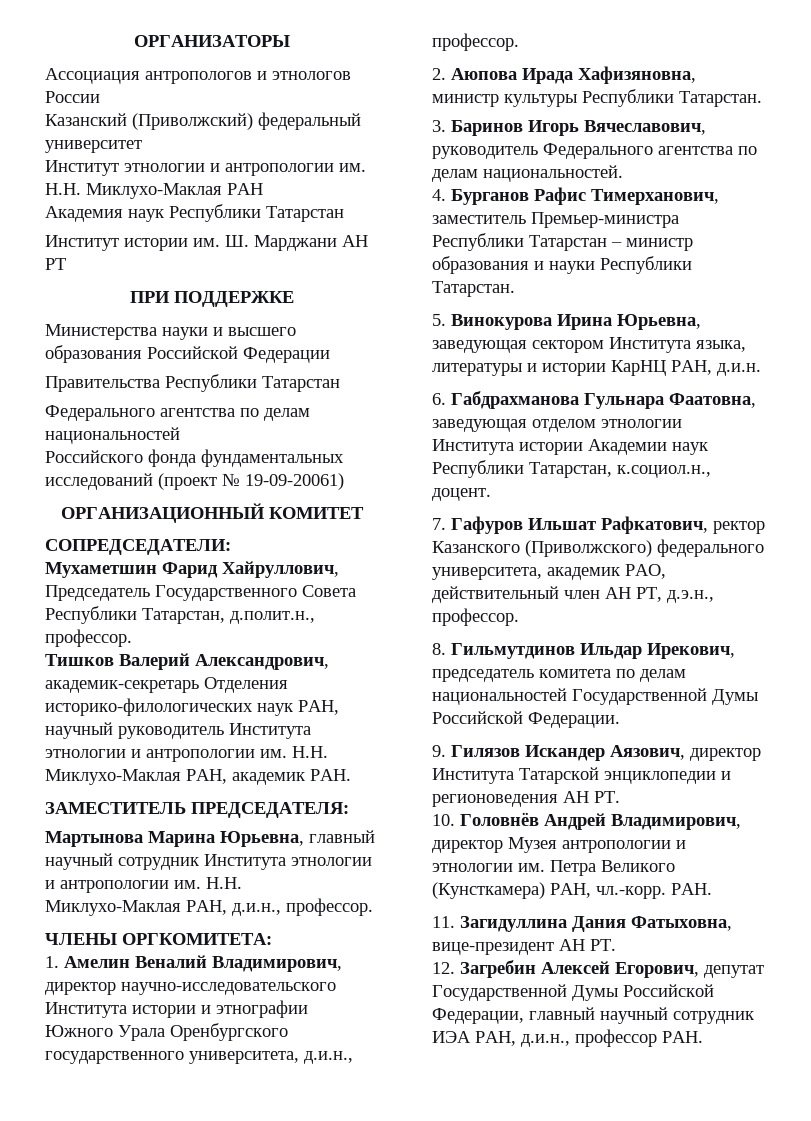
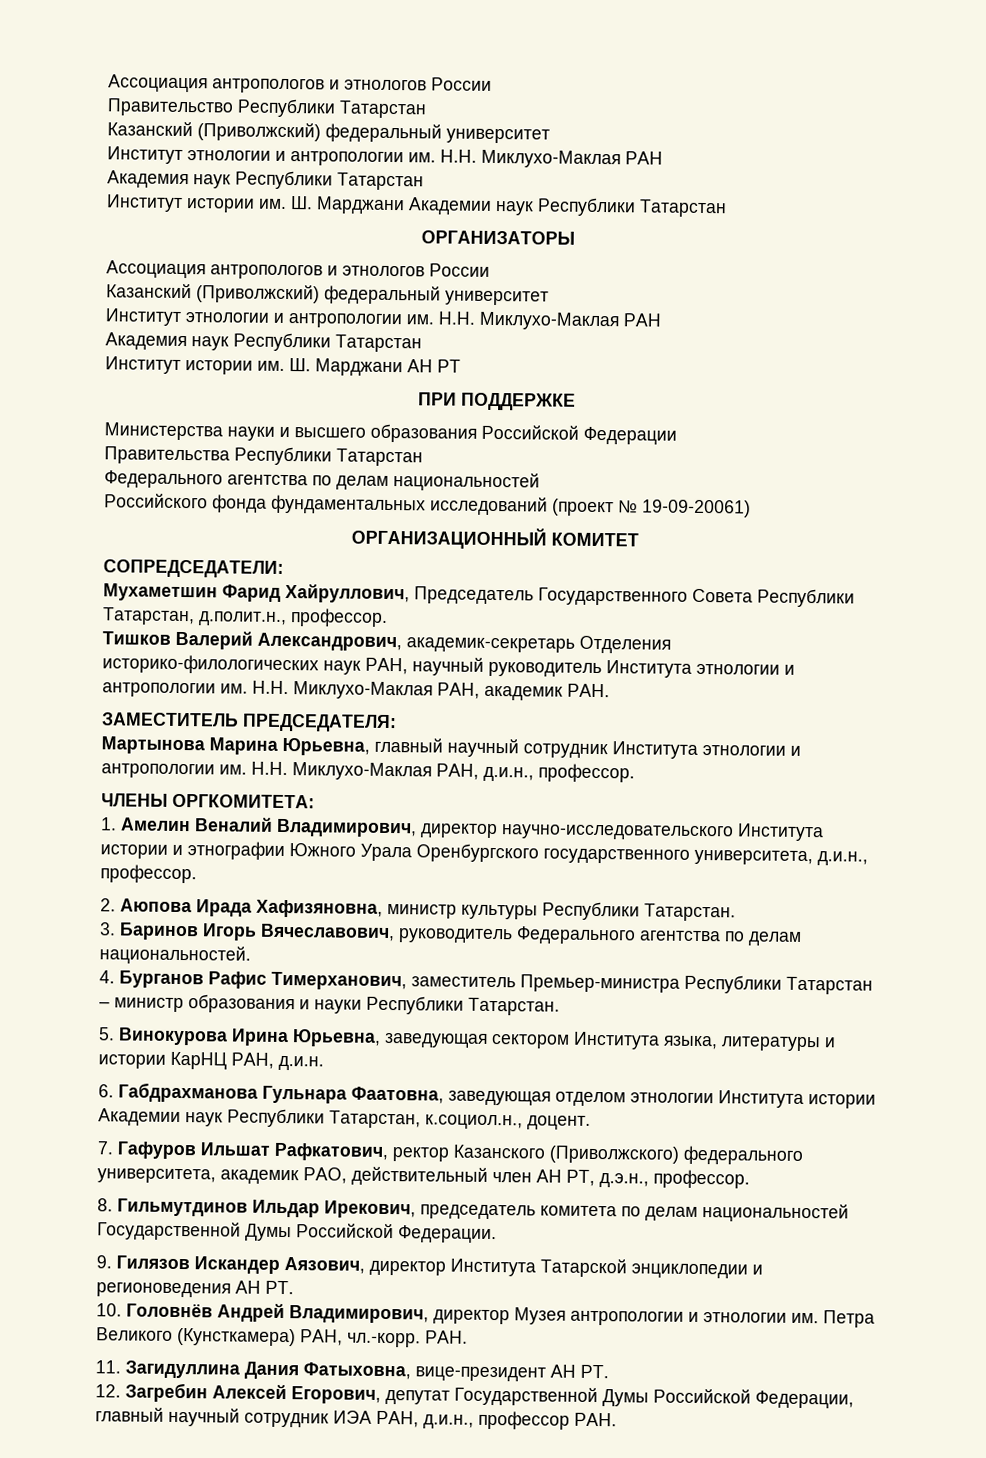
(134, 41) none -> [108,74,492,94] [107,98,427,119] [107,121,550,144] [107,146,663,169] [107,170,424,191] [106,194,727,218] Ассоциация антропологов и этнологов России // Правительство Республики Татарстан // Казанский (Приволжский) федеральный университет // Институт этнологии и антропологии им. Н.Н. Миклухо-Маклая РАН // Академия наук Республики Татарстан // Институт истории им. Ш. Марджани Академии наук Республики Татарстан //

